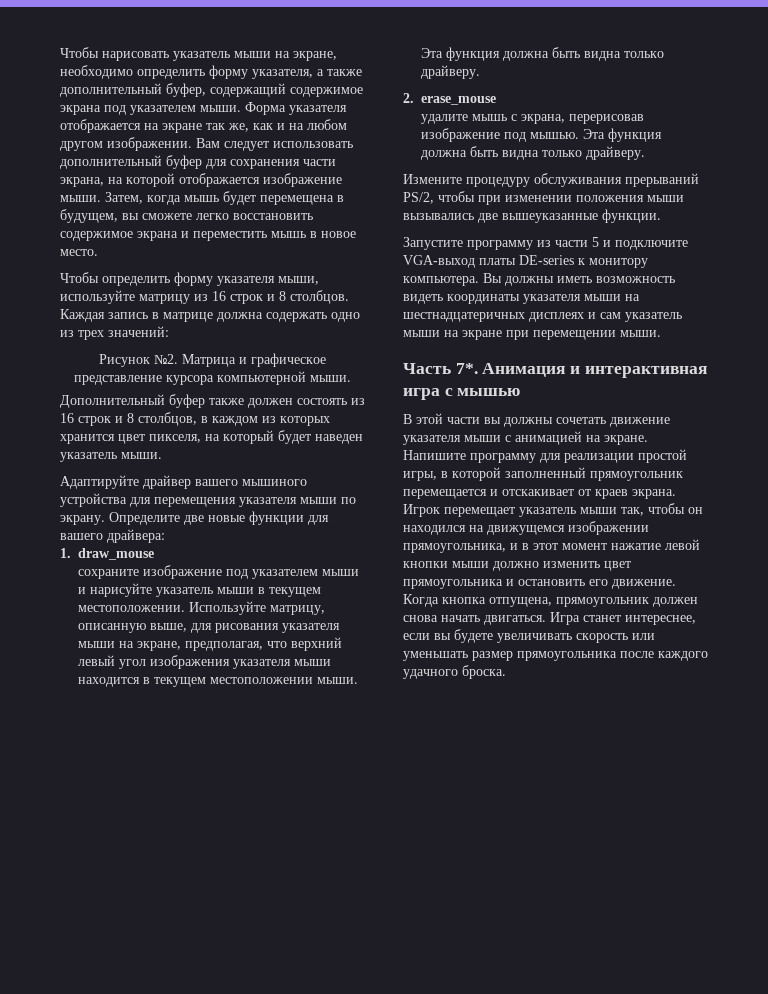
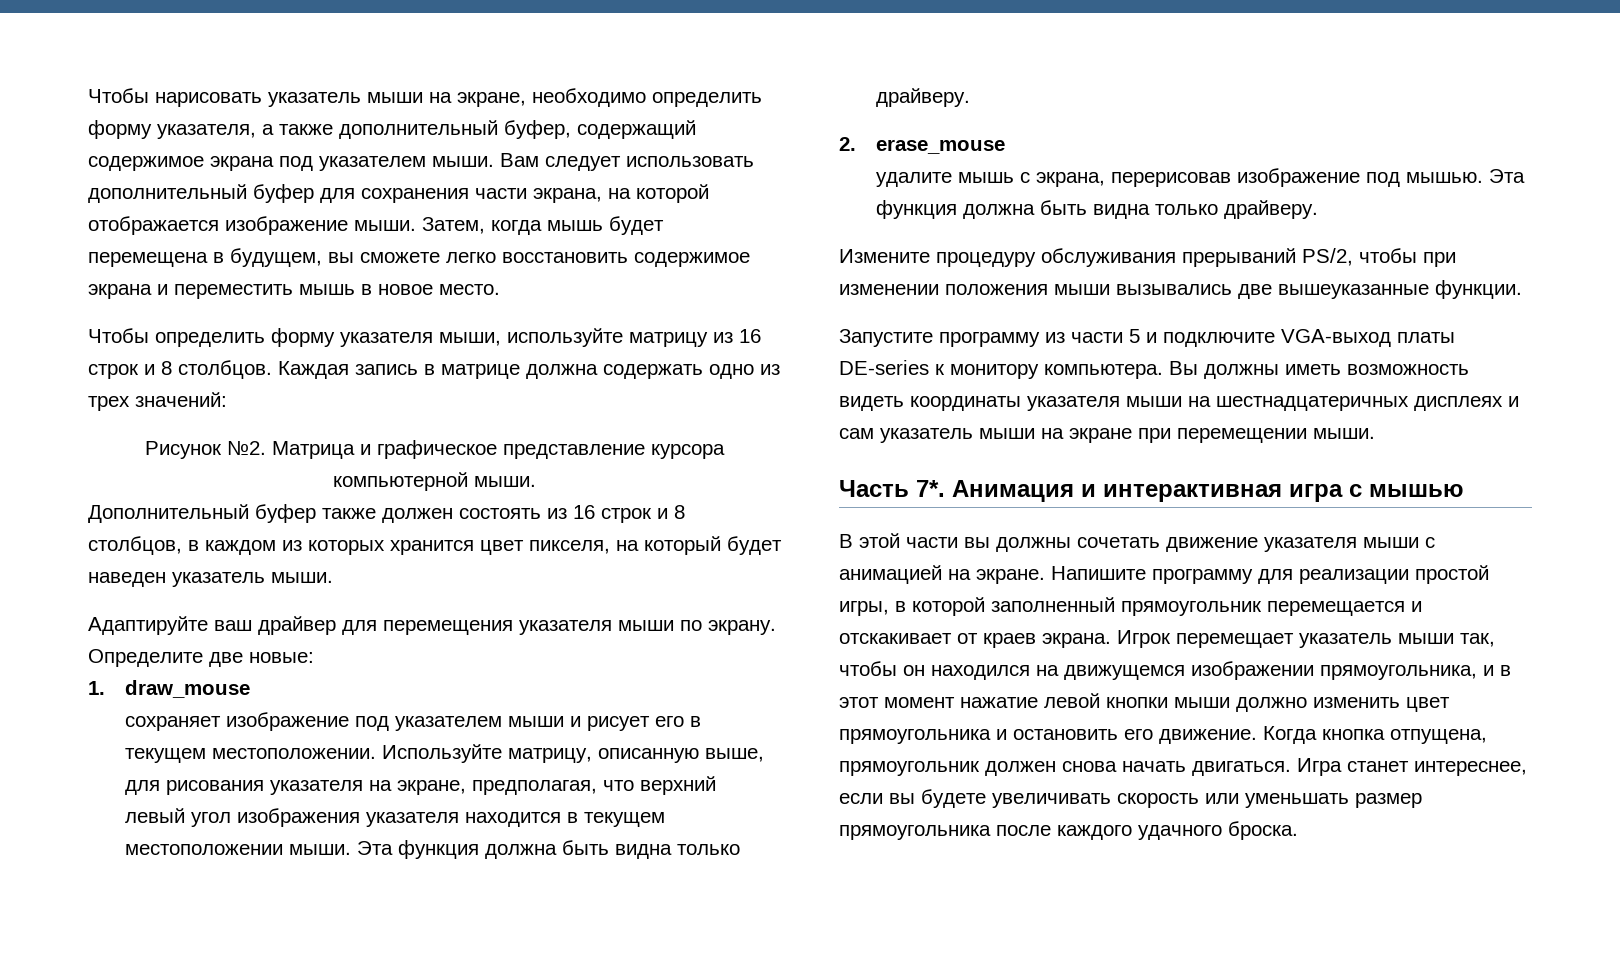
[245,102,347,115] [60,119,347,133] [60,137,192,151] Форма указателя отображается на экране так же, как и на любом другом изображении. -> (494, 161) none
[143,475,307,489] [60,493,127,507] драйвер вашего мышиного устройства -> [214,616,336,635] ваш драйвер
[208,511,329,525] [60,529,165,543] новые функции для вашего драйвера: -> [249,652,314,663] новые:
[78,569,140,579] сохраните -> [124,716,221,731] сохраняет
[90,583,255,597] нарисуйте указатель мыши -> [586,716,684,731] рисует его
[78,641,116,648] мыши -> (363, 787) none
[294,659,332,666] мыши -> (459, 819) none

